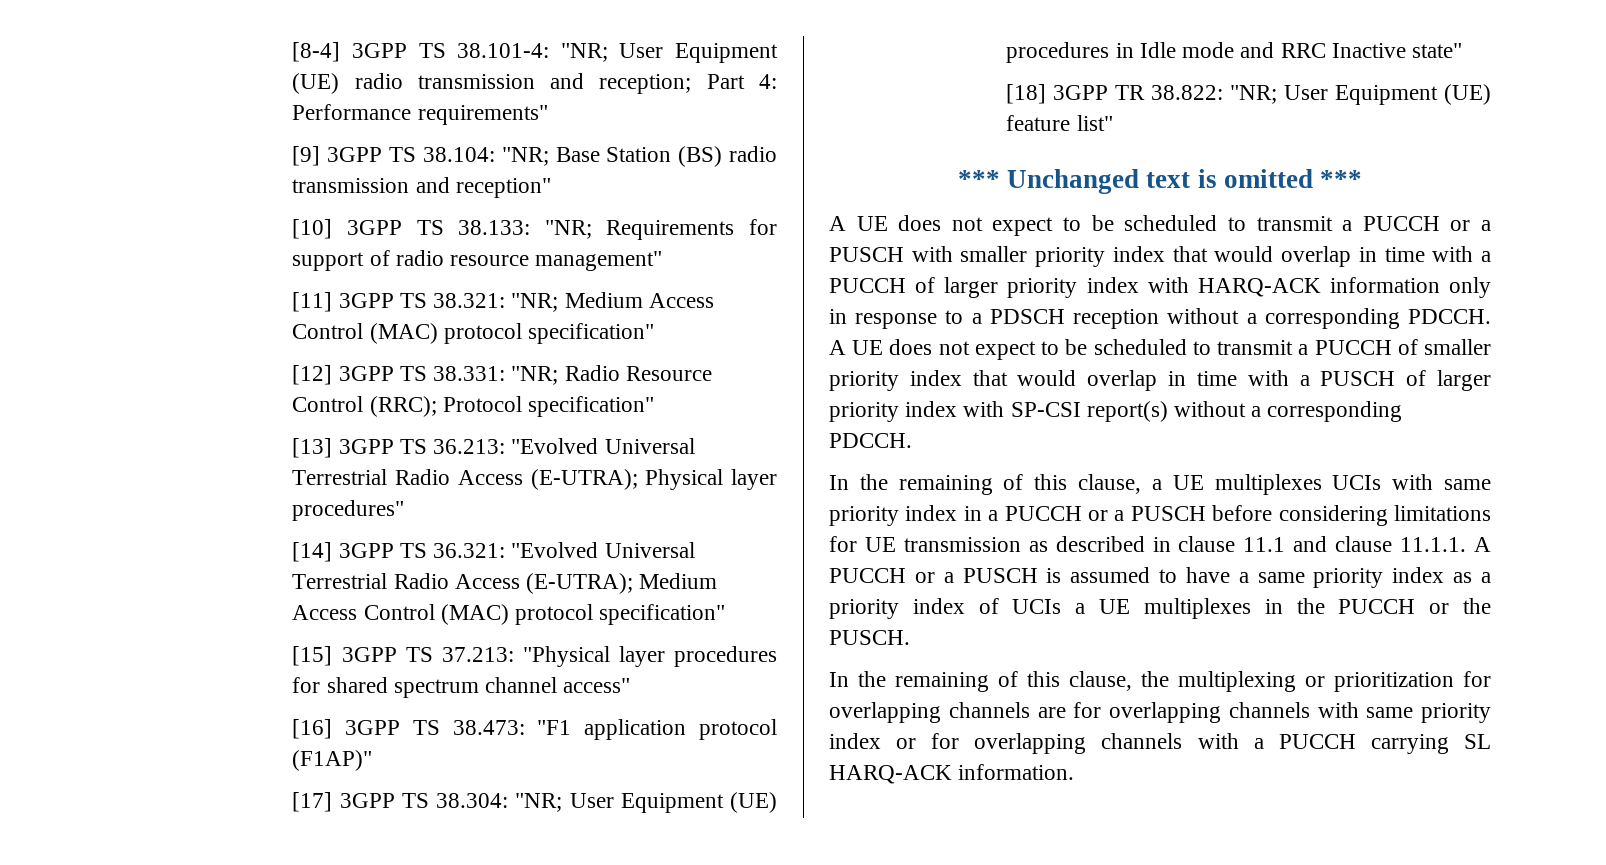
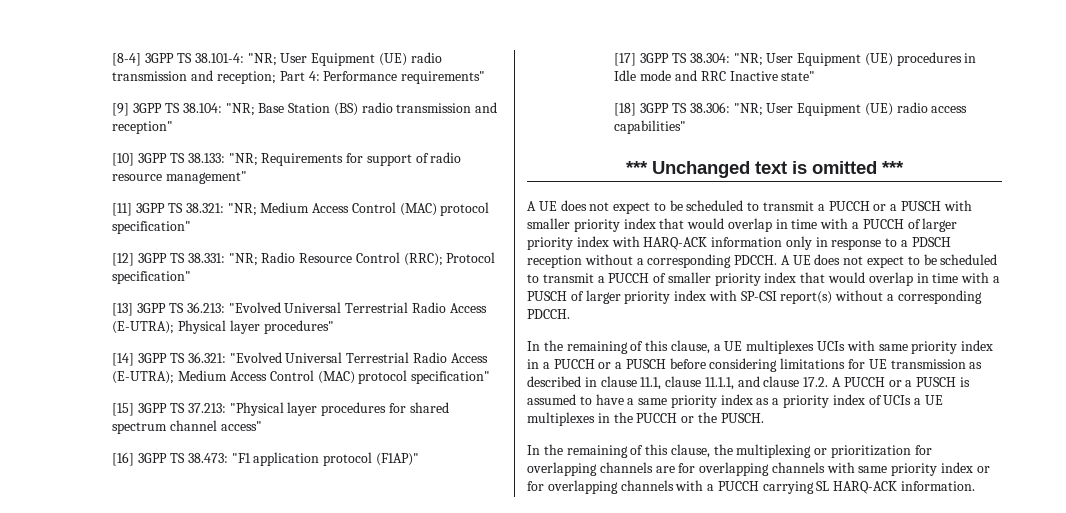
[1115,84,1491,105] [1006,115,1113,131] TR 38.822: "NR; User Equipment (UE) feature list" -> [671,102,968,116] [614,120,687,134] TS 38.306: "NR; User Equipment (UE) radio access capabilities"
[1243,537,1286,552] 11.1 -> [640,376,734,390] 11.1, clause 11.1.1,
[1400,537,1467,552] 11.1.1. -> [803,377,829,387] 17.2.

